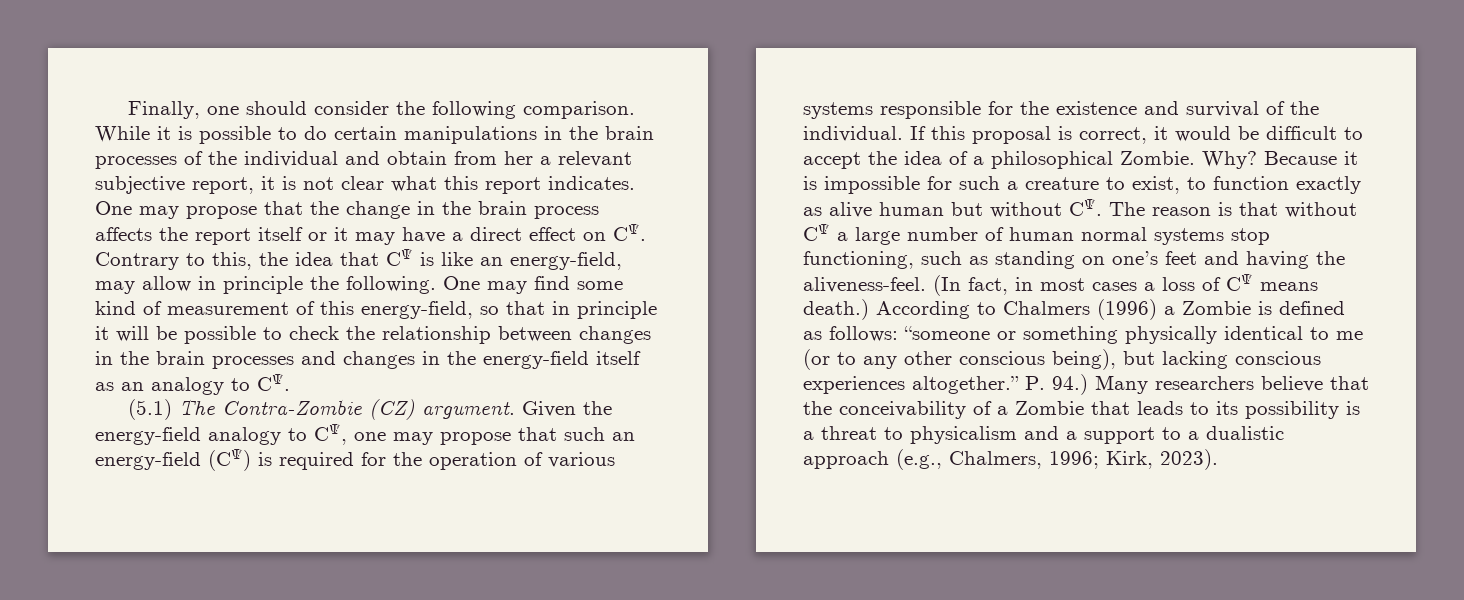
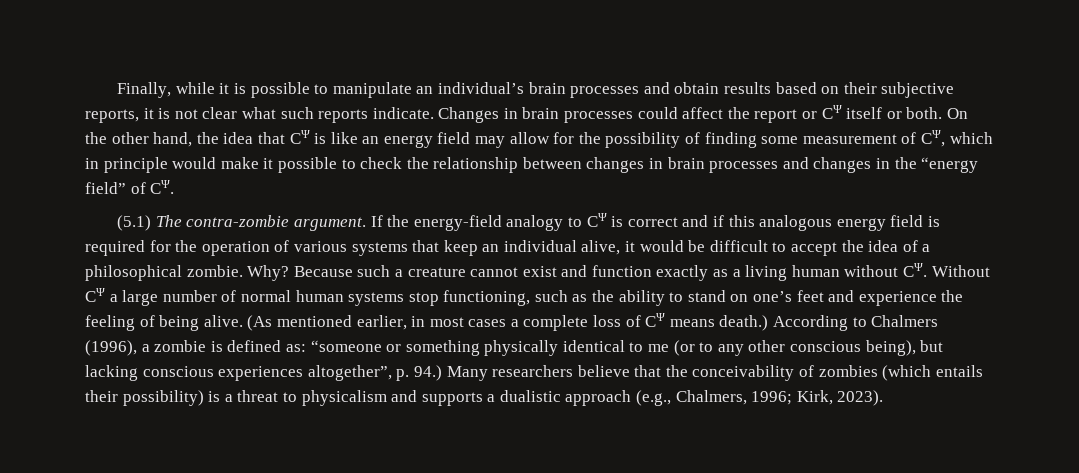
[206,101,635,119] [95,126,654,144] [95,151,632,169] [95,176,254,194] one should consider the following comparison. While it is possible to do certain manipulations in the brain processes of the individual and obtain from her a relevant subjective report, -> [175,82,955,98] [85,109,139,123] while it is possible to manipulate an individual’s brain processes and obtain results based on their subjective reports,
[444,176,635,194] [95,201,599,219] [95,223,646,245] [95,252,252,270] this report indicates. One may propose that the change in the brain process affects the report itself or it may have a direct effect on CΨ. Contrary to this, -> [280,105,968,123] [85,132,193,147] such reports indicate. Changes in brain processes could affect the report or CΨ itself or both. On the other hand,
[510,252,622,270] [95,276,623,294] [95,301,657,319] [95,326,177,342] energy-field, may allow in principle the following. One may find some kind of measurement of this energy-field, so that in principle it will be -> [383,130,993,148] [85,157,274,173] energy field may allow for the possibility of finding some measurement of CΨ, which in principle would make it
[120,351,149,365] the -> (664, 163) none
[483,351,641,369] [95,373,290,395] [127,399,612,420] [95,423,635,445] [95,448,251,471] energy-field itself as an analogy to CΨ. // (5.1) The Contra-Zombie (CZ) argument. Given the energy-field analogy to CΨ, one may propose that such an energy-field (CΨ) -> [921,157,979,173] [85,180,175,194] [117,213,924,231] “energy field” of CΨ. // (5.1) The contra-zombie argument. If the energy-field analogy to CΨ is correct and if this analogous energy field
[880,101,1319,119] [803,126,1147,144] responsible for the existence and survival of the individual. If this proposal is correct, -> [412,240,621,256] that keep an individual alive,
[1120,151,1195,165] Zombie. -> [186,265,243,277] zombie.
[1344,151,1358,165] [803,176,1361,194] [803,198,1357,218] it is impossible for such a creature to exist, to function exactly as alive human but without CΨ. The reason is that without -> [357,263,990,281] such a creature cannot exist and function exactly as a living human without CΨ. Without
[1009,227,1147,241] human normal -> [240,290,344,302] normal human
[995,251,1345,269] [803,275,1008,296] standing on one’s feet and having the aliveness-feel. (In fact, -> [592,290,964,306] [85,315,407,331] the ability to stand on one’s feet and experience the feeling of being alive. (As mentioned earlier,
(1155, 286) none -> [523,315,589,331] complete
[1097,299,1345,320] [803,326,898,342] (1996) a Zombie is defined as follows: -> [85,340,306,356] (1996), a zombie is defined as:
[912,376,1045,394] altogether.” P. -> [307,365,410,381] altogether”, p.
[997,401,1339,419] a Zombie that leads to its possibility -> [818,365,983,381] [85,390,204,406] zombies (which entails their possibility)
[1066,427,1181,444] a support to -> [421,392,483,406] supports

